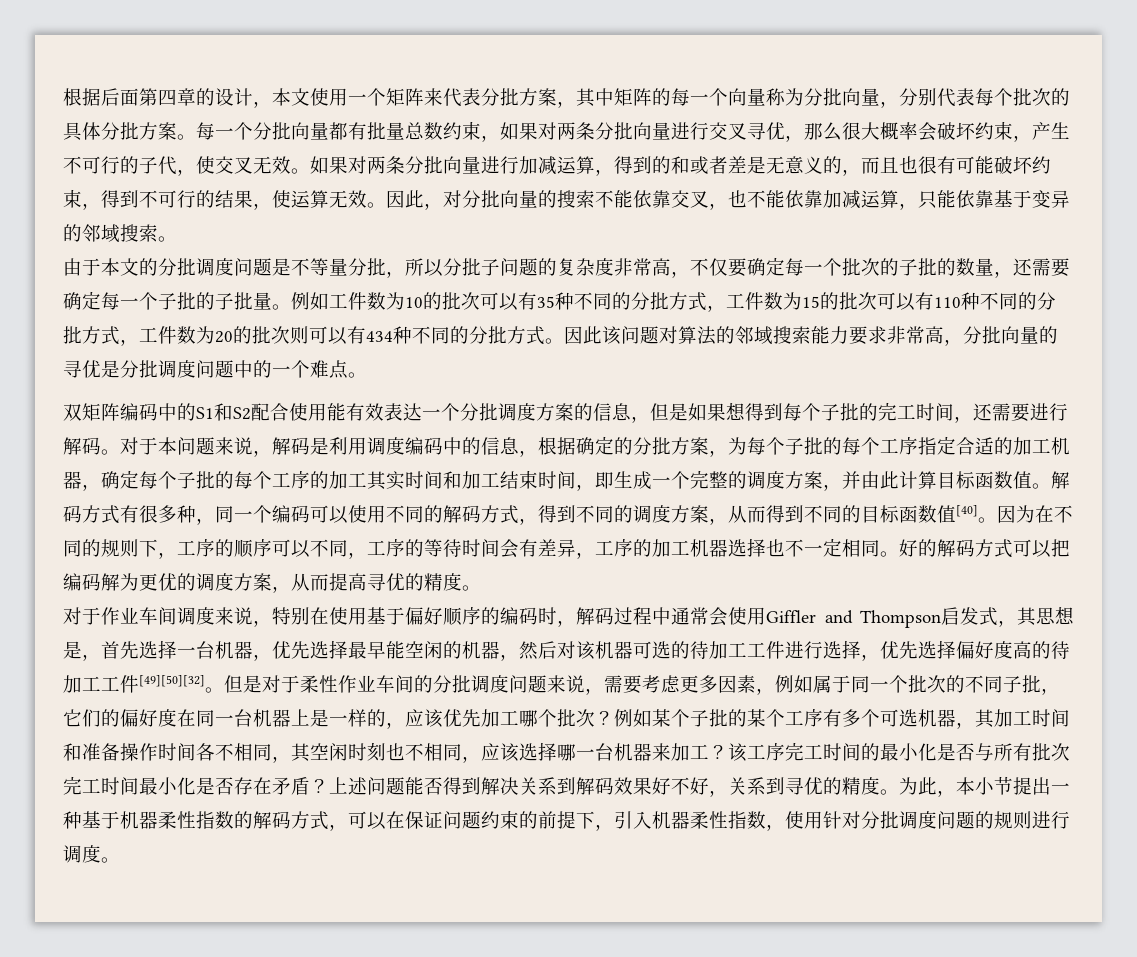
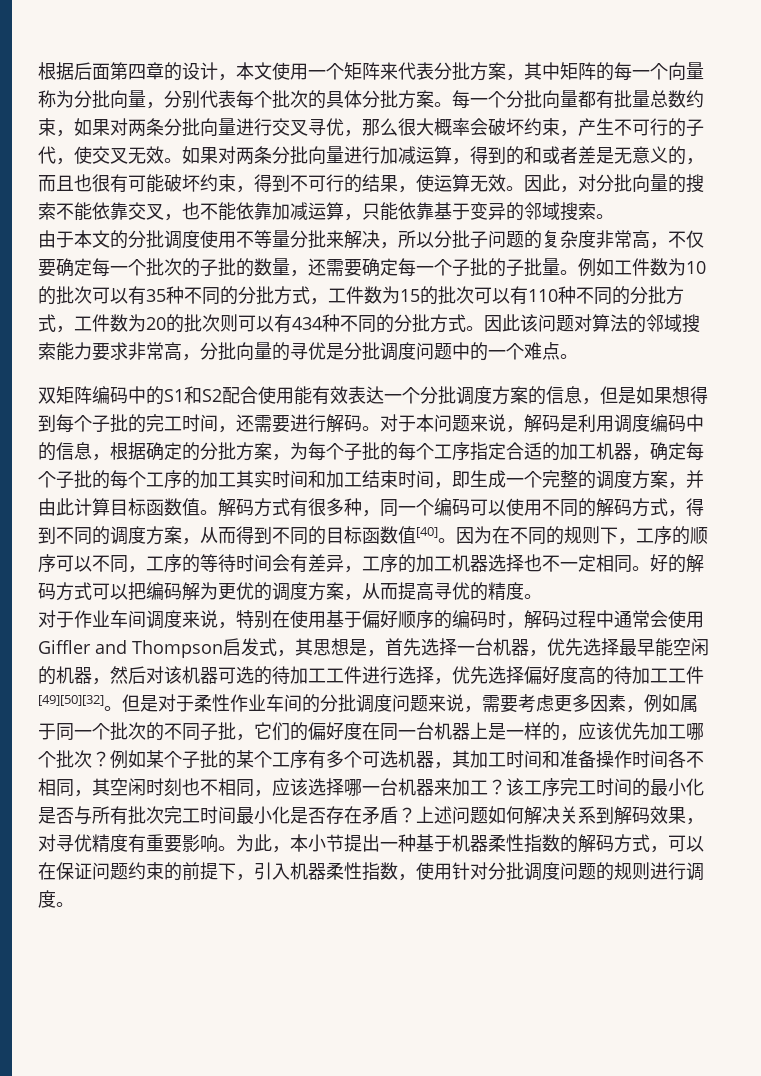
[234,258,291,276] 问题是 -> [200,230,236,248] 使用
(386, 267) none -> [326,230,380,249] 来解决
[405,777,481,795] 能否得到 -> [488,806,524,824] 如何
[652,777,880,797] 好不好，关系到寻优的精度 -> [686,818,704,825] [38,834,218,853] ，对寻优精度有重要影响

